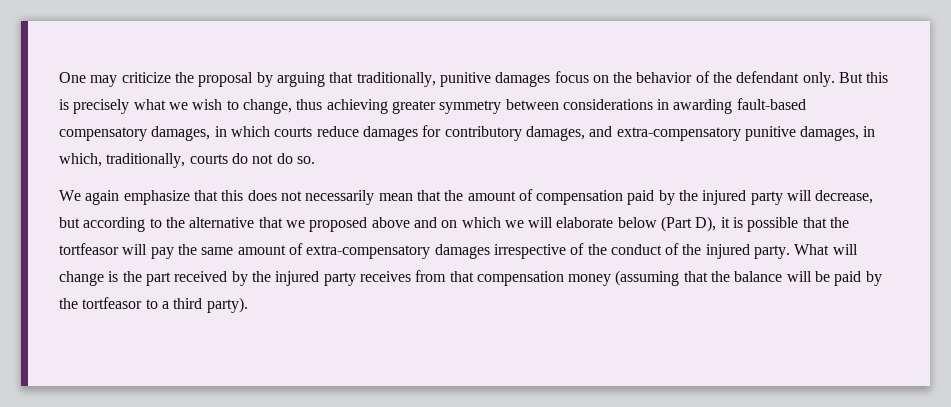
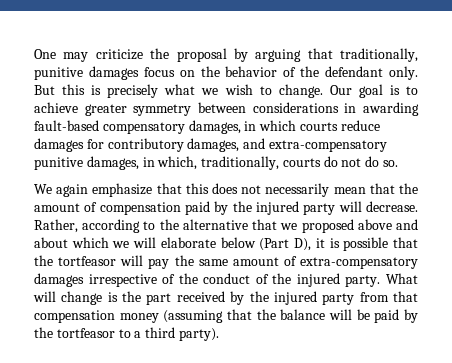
[242,99,388,114] change, thus achieving -> [278,84,418,98] [34,102,78,113] change. Our goal is to achieve
[815,190,874,204] [59,217,80,228] decrease, but -> [366,201,418,212] [34,219,78,233] decrease. Rather,
[441,220,458,228] on -> [34,237,68,248] about
[359,271,411,282] receives -> (355, 299) none

